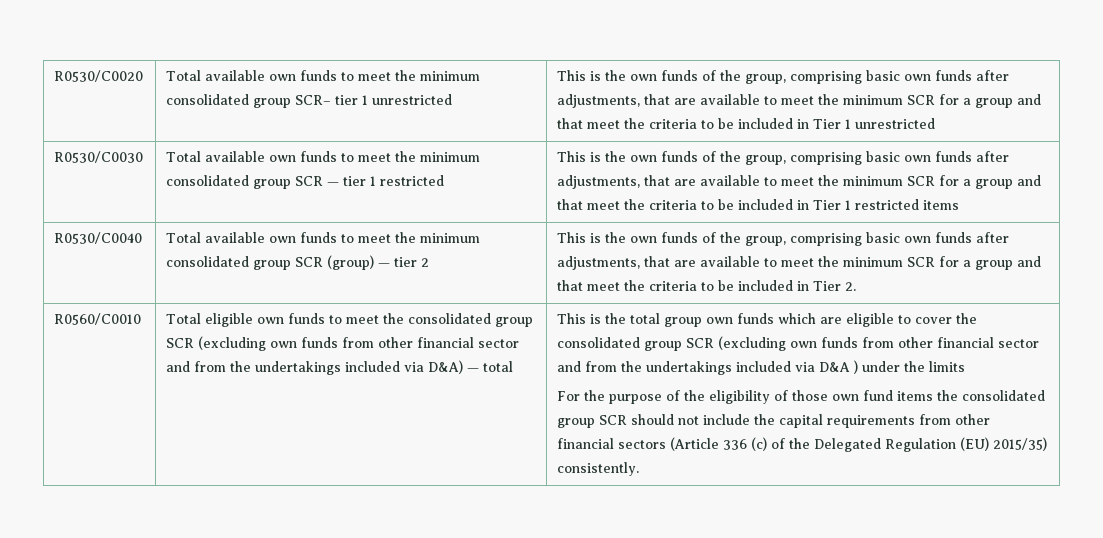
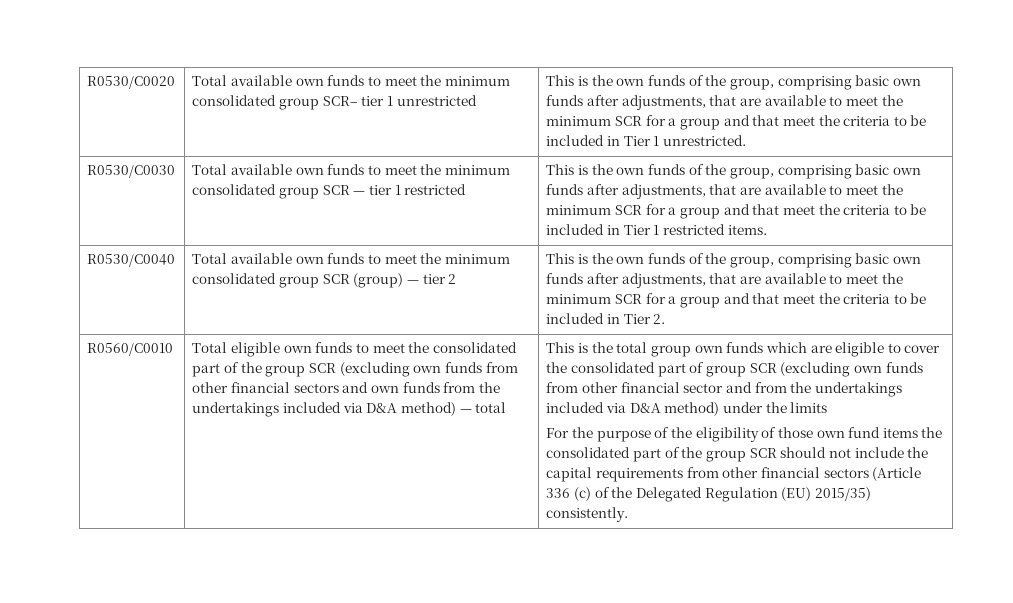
[855,118,936,129] unrestricted -> [662,135,746,146] unrestricted.
[923,200,960,210] items -> [727,225,767,235] items.
[495,317,534,327] [166,336,520,351] [166,360,464,375] group SCR (excluding own funds from other financial sector and from the undertakings included via D&A) -> [192,362,518,377] [192,382,500,393] [192,402,456,417] part of the group SCR (excluding own funds from other financial sectors and own funds from the undertakings included via D&A method)
(641, 342) none -> [657,362,705,377] part of
[854,360,859,374] ) -> [664,402,720,416] method)
(1046, 395) none -> [633,447,703,462] part of the

